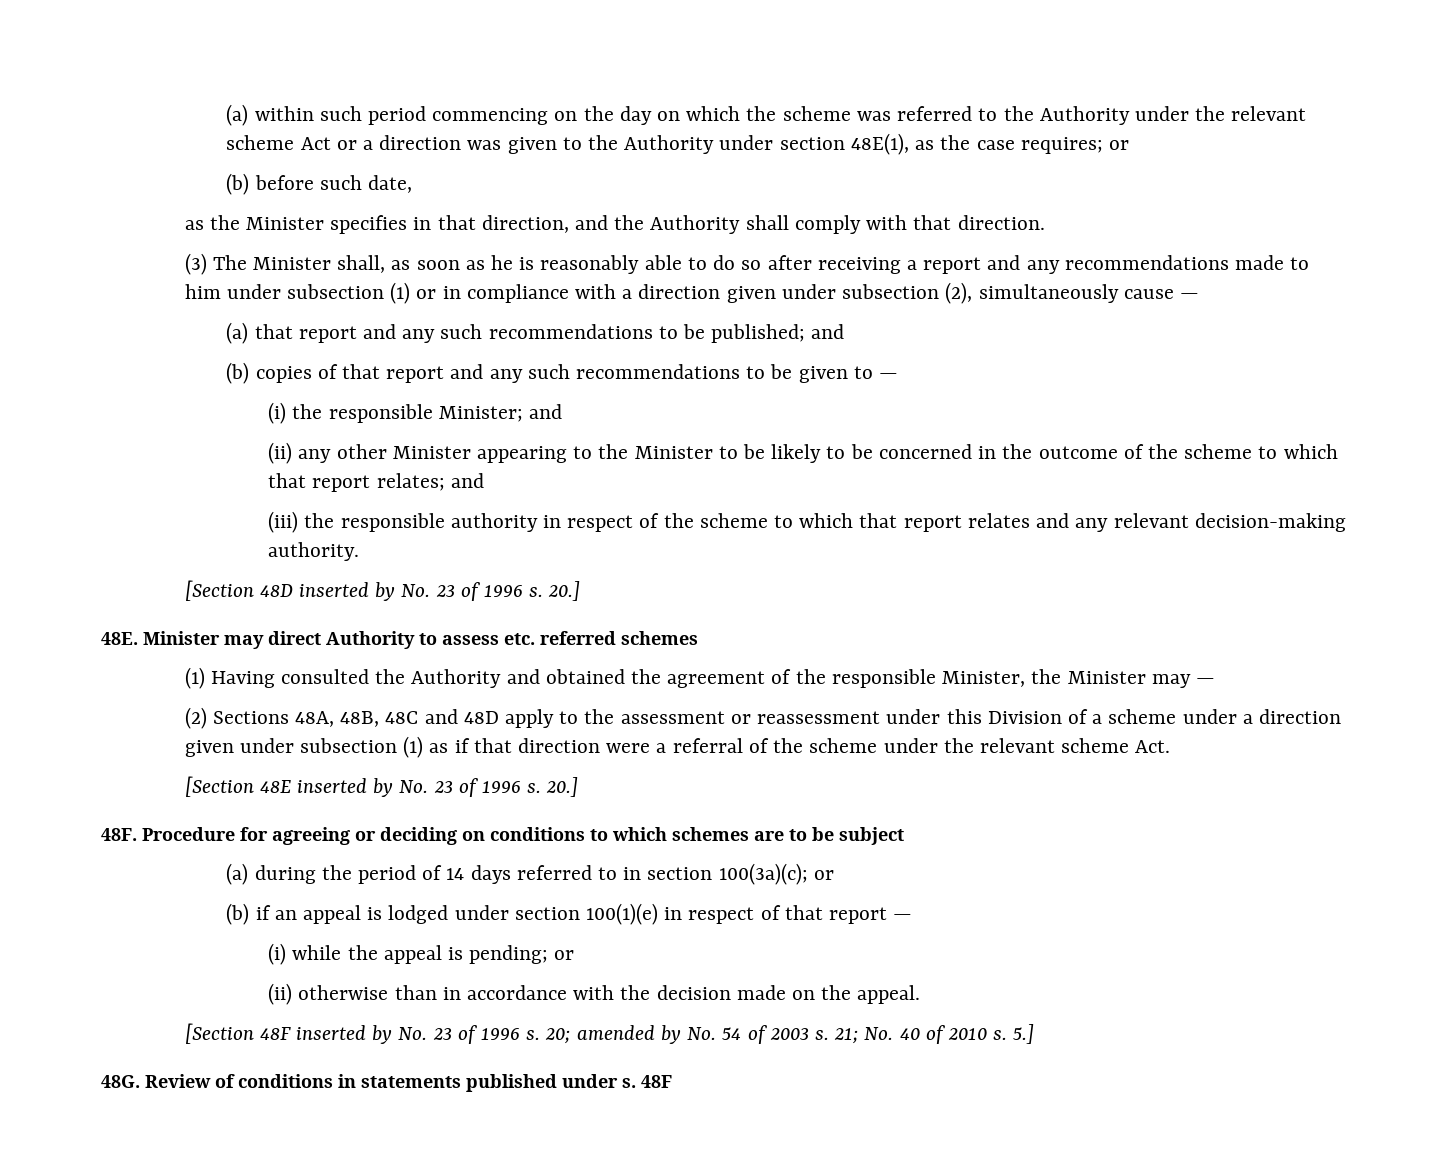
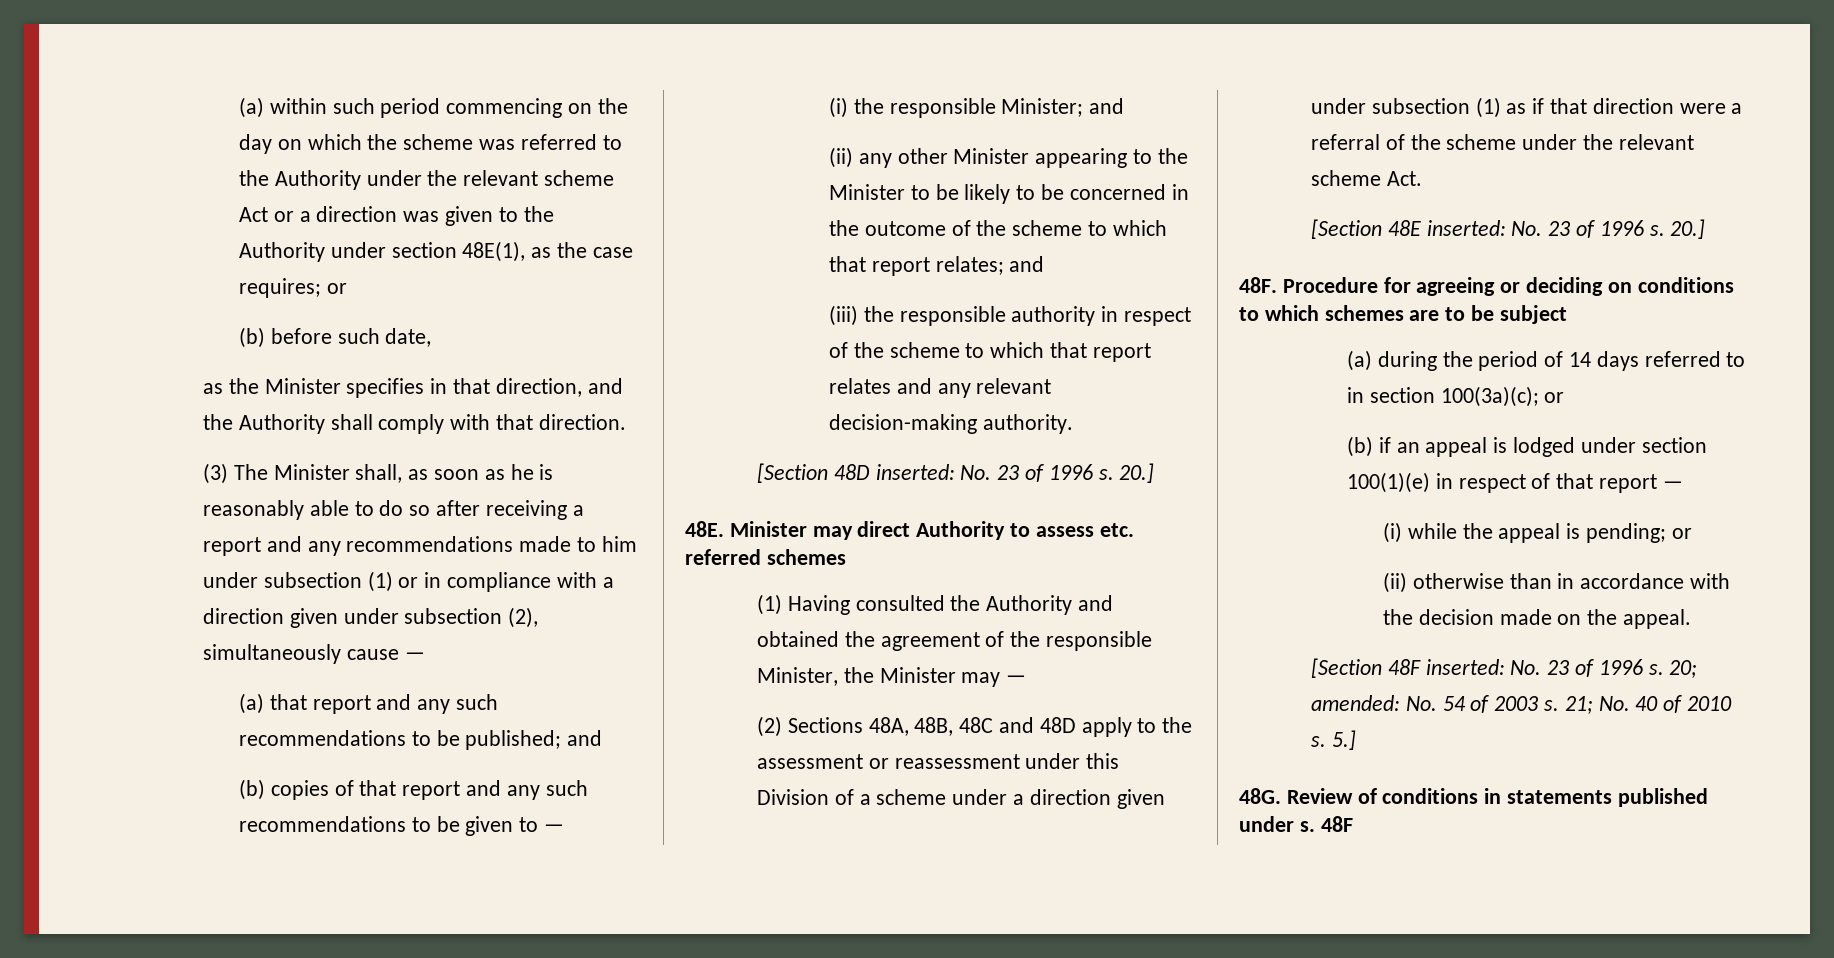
[299,582,396,601] inserted by -> [875,464,955,480] inserted:
[297,778,394,797] inserted by -> [1426,220,1506,236] inserted:
[296,1025,393,1044] inserted by -> [1425,659,1505,675] inserted:
[576,1025,681,1044] amended by -> [1310,695,1400,711] amended:

